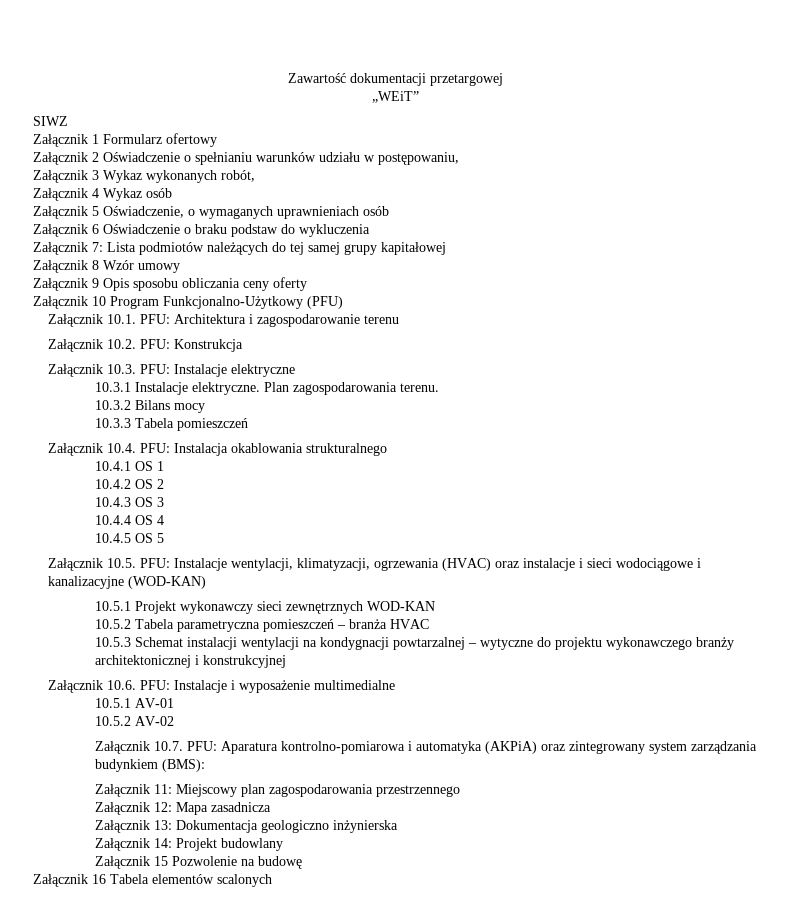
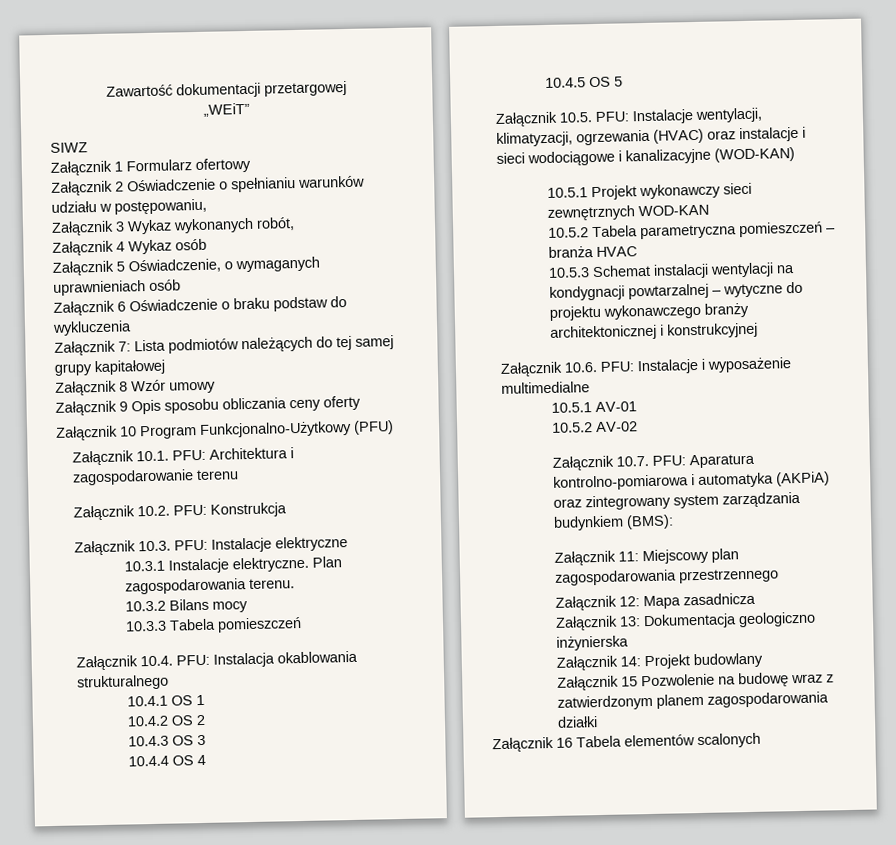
(302, 862) none -> [790,673,834,684] [556,691,829,711] [556,716,598,728] wraz z zatwierdzonym planem zagospodarowania działki

